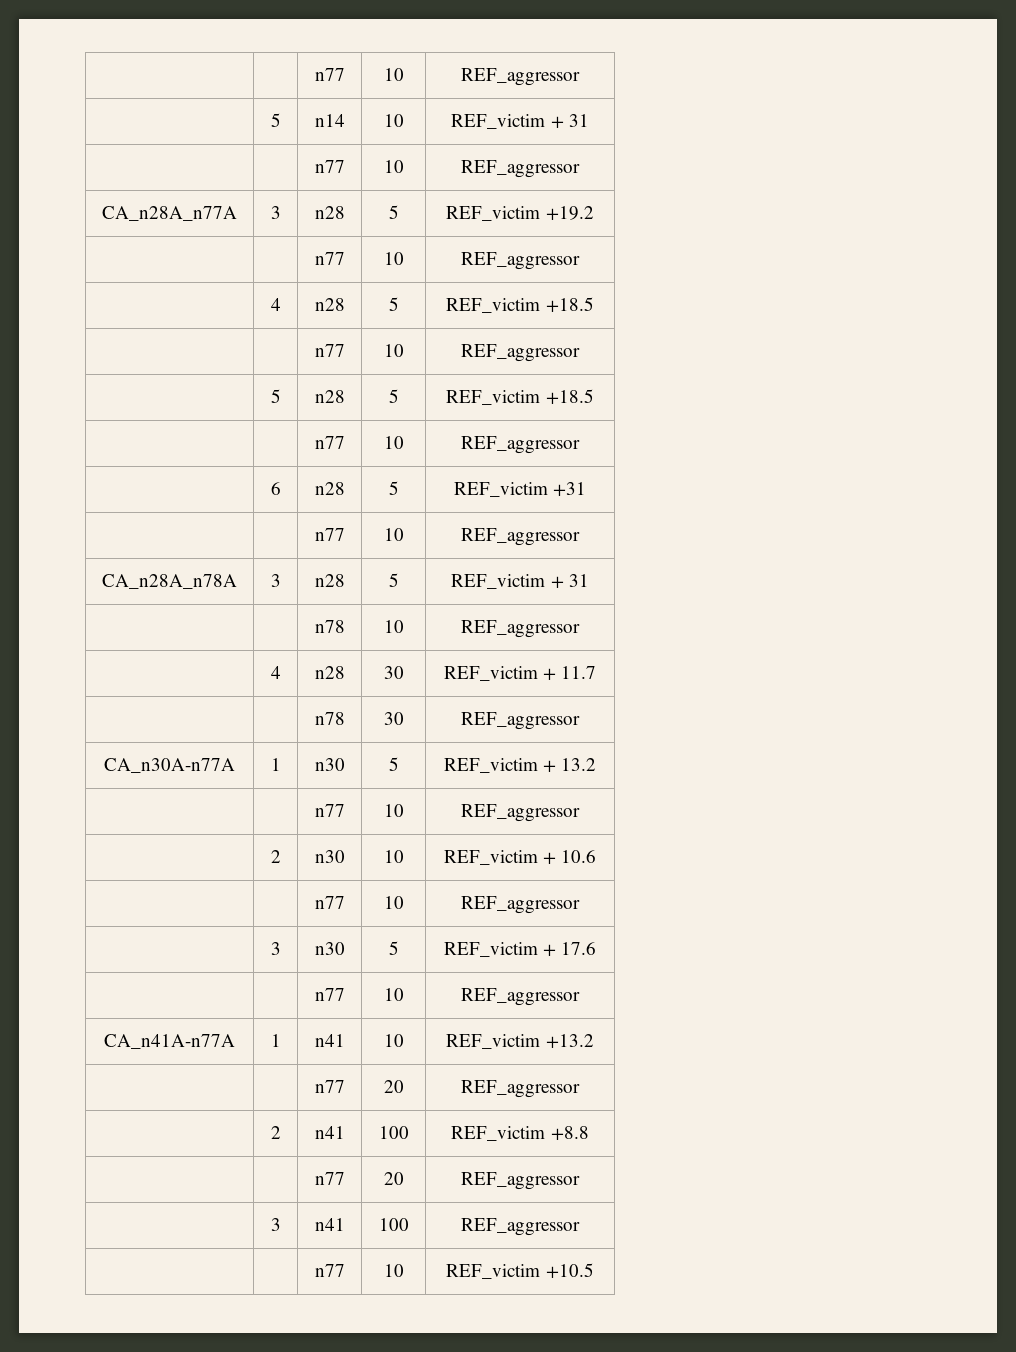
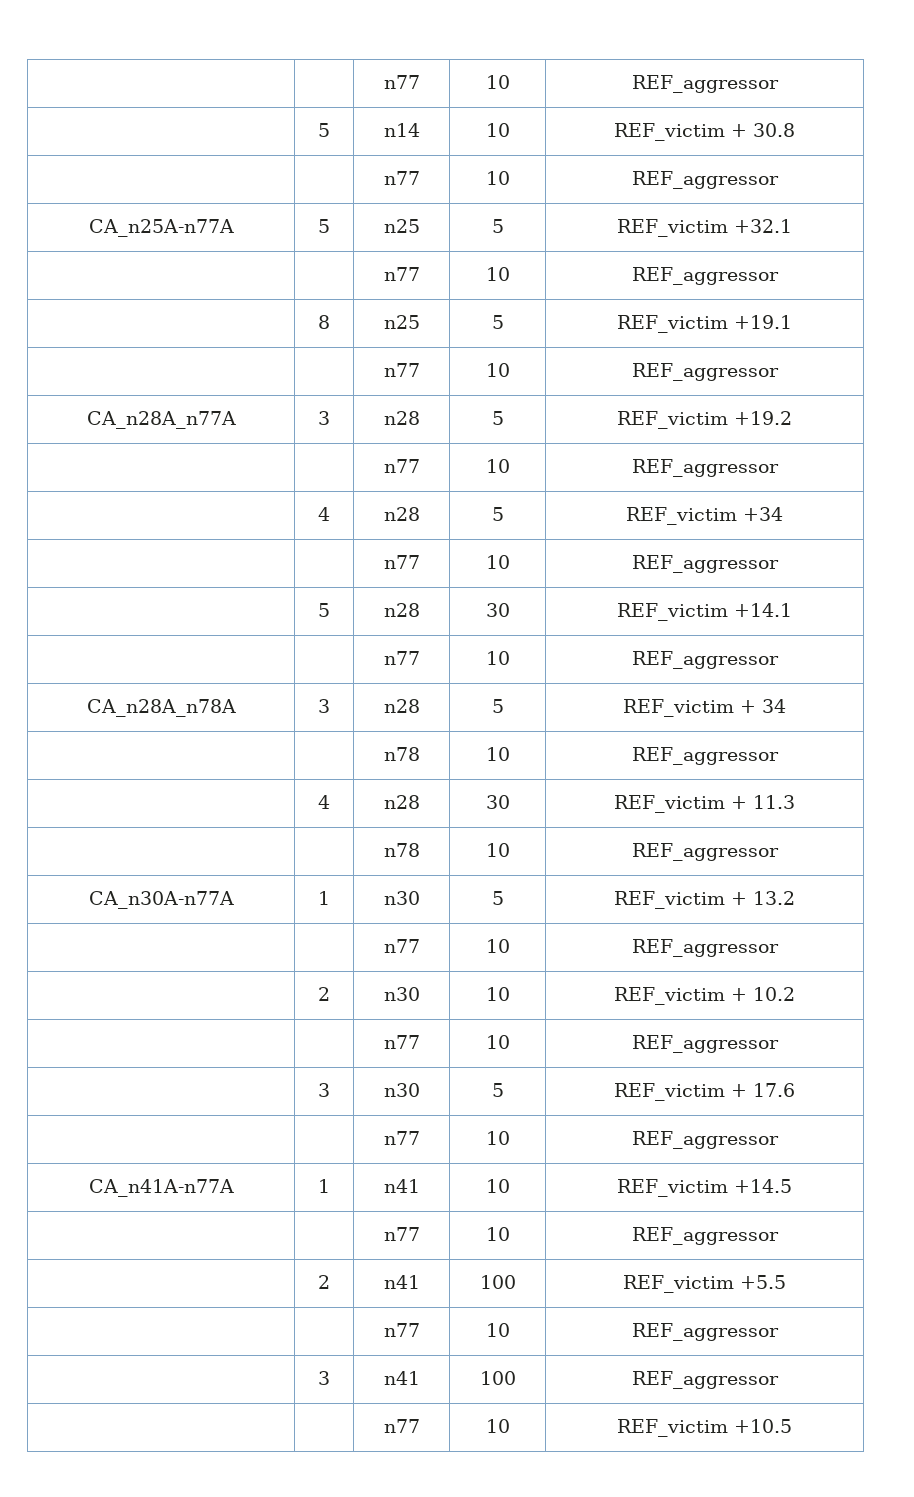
[568,114,589,127] 31 -> [753,123,795,137] [383,171,420,185] [485,171,510,185] [631,171,779,189] [88,219,234,237] [318,219,330,233] [383,219,420,233] [491,219,504,233] [617,219,792,237] [383,267,420,281] [485,267,510,281] [631,267,779,285] [318,315,330,329] [383,315,420,329] [491,315,504,329] [617,315,792,333] 30.8 // | | n77 | 10 | REF_aggressor // CA_n25A-n77A | 5 | n25 | 5 | REF_victim +32.1 // | | n77 | 10 | REF_aggressor // | 8 | n25 | 5 | REF_victim +19.1
[545,297,594,312] +18.5 -> [743,507,783,521] +34
[388,389,399,403] [446,389,594,405] [314,436,345,449] [383,436,404,449] [461,436,580,454] [270,482,281,495] [314,482,345,495] [388,481,399,495] [453,482,587,497] 5 | REF_victim +18.5 // | | n77 | 10 | REF_aggressor // | 6 | n28 | 5 | REF_victim +31 -> [485,603,510,617] [617,603,792,621] 30 | REF_victim +14.1
[568,574,589,587] 31 -> [762,699,786,713] 34
[561,666,597,679] [314,712,345,725] [383,712,404,725] 11.7 // | | n78 | 30 -> [753,795,795,809] [383,843,420,857] [485,843,510,857] 11.3 // | | n78 | 10
[561,850,597,863] 10.6 -> [753,987,795,1001] 10.2
[545,1034,594,1048] [314,1080,345,1093] [383,1080,404,1093] +13.2 // | | n77 | 20 -> [734,1179,792,1193] [383,1227,420,1241] [485,1227,510,1241] +14.5 // | | n77 | 10
[550,1126,589,1140] [314,1172,345,1185] [383,1172,404,1185] +8.8 // | | n77 | 20 -> [740,1275,786,1289] [383,1323,420,1337] [485,1323,510,1337] +5.5 // | | n77 | 10

